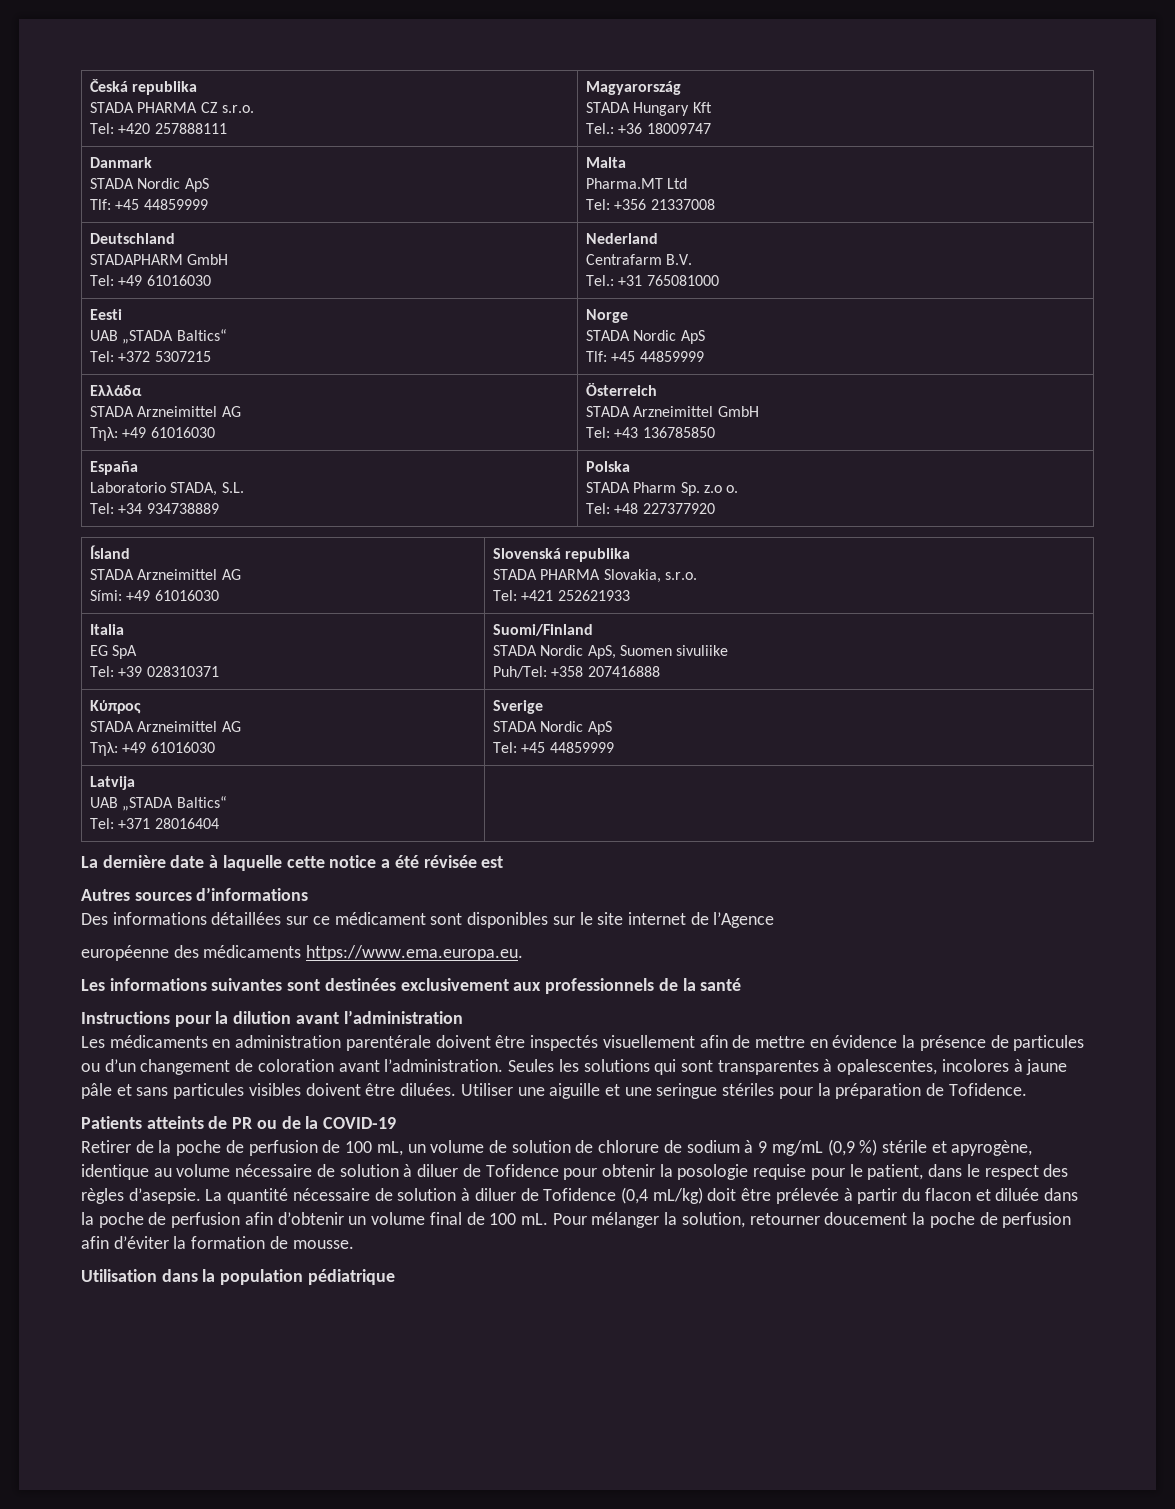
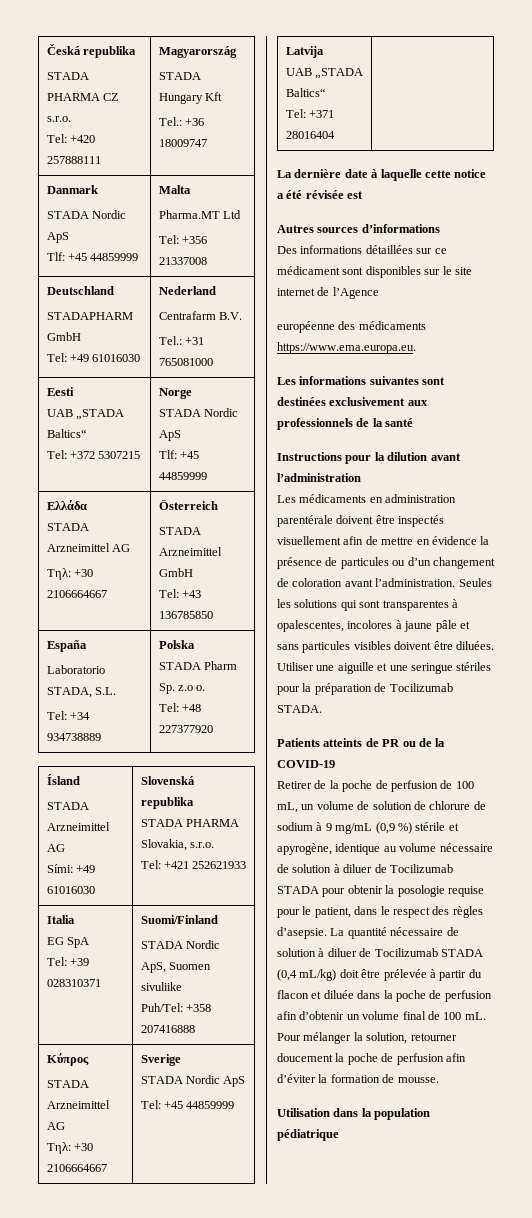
[122,427,215,438] +49 61016030 -> [73,569,93,577] [46,590,107,598] +30 2106664667
[122,742,215,753] +49 61016030 -> [73,1143,93,1151] [46,1164,107,1172] +30 2106664667
[948,1083,1027,1096] Tofidence. -> [389,683,453,692] [277,705,322,713] Tocilizumab STADA.
[485,1164,559,1177] Tofidence -> [389,864,453,873] [277,886,319,894] Tocilizumab STADA
[543,1188,617,1201] Tofidence -> [374,948,483,957] Tocilizumab STADA

